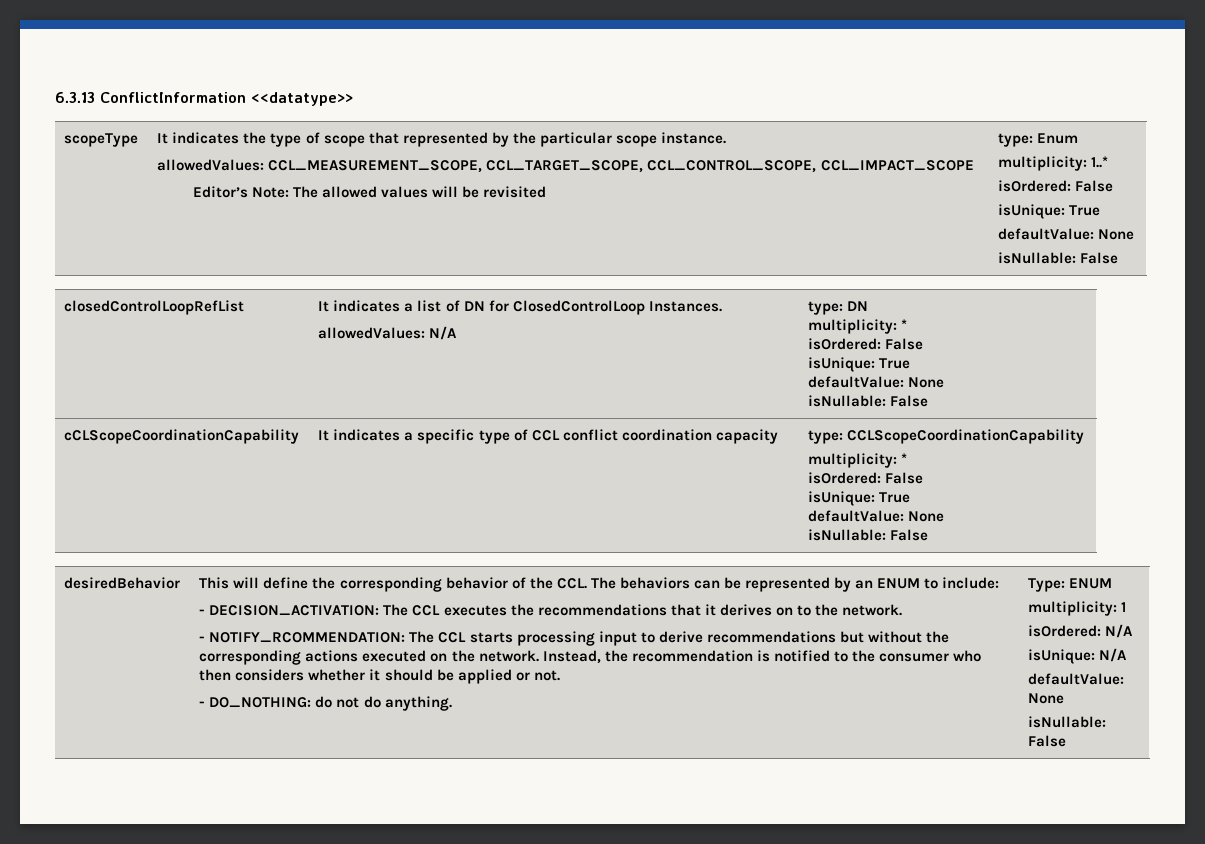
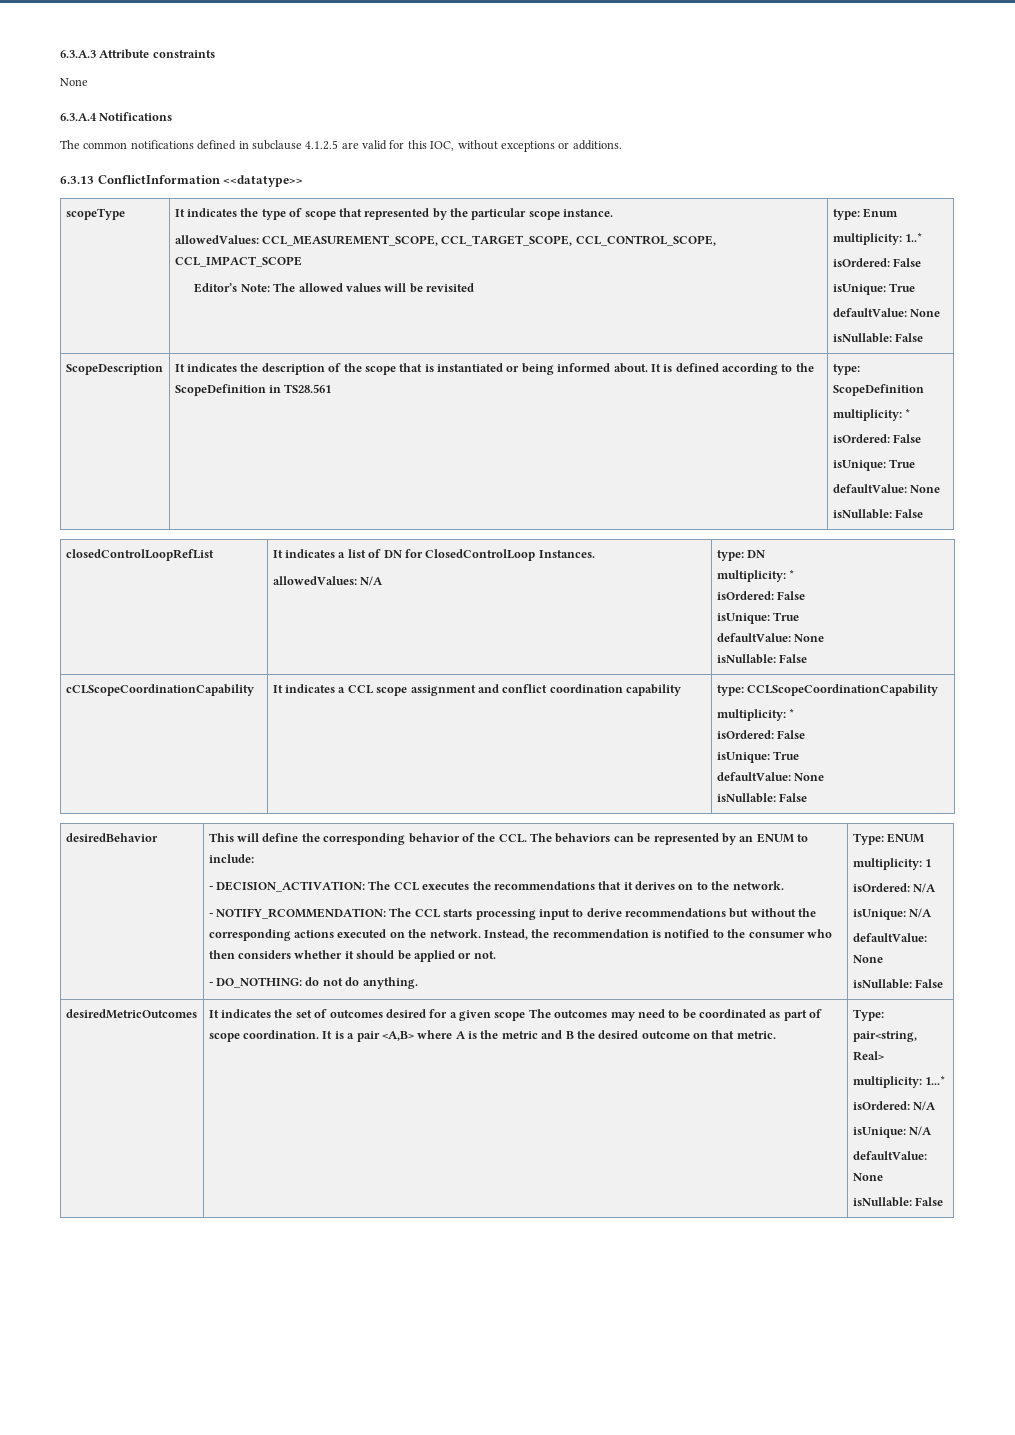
(55, 97) none -> [60,49,215,59] [60,78,88,86] [60,112,173,121] [60,140,622,152] 6.3.A.3 Attribute constraints // None // 6.3.A.4 Notifications // The common notifications defined in subclause 4.1.2.5 are valid for this IOC, without exceptions or additions. //
(1119, 258) none -> [65,364,163,375] [174,363,814,375] [174,384,332,396] [832,364,860,375] [832,384,924,396] [832,409,911,421] [832,434,922,443] [832,459,916,471] [832,484,941,493] [832,509,924,519] // ScopeDescription | It indicates the description of the scope that is instantiated or being informed about. It is defined according to the ScopeDefinition in TS28.561 | type: ScopeDefinition // multiplicity: * // isOrdered: False // isUnique: True // defaultValue: None // isNullable: False
[417,429,560,444] specific type of CCL -> [347,684,499,696] CCL scope assignment and
[715,429,778,444] capacity -> [626,684,682,696] capability
(1067, 741) none -> [65,1009,197,1019] [208,1009,823,1021] [208,1030,776,1042] [852,1009,884,1021] [852,1031,917,1042] [852,1051,884,1061] [852,1076,946,1088] [852,1101,937,1111] [852,1126,933,1138] [852,1151,927,1160] [852,1173,883,1181] [852,1197,944,1207] // desiredMetricOutcomes | It indicates the set of outcomes desired for a given scope The outcomes may need to be coordinated as part of scope coordination. It is a pair <A,B> where A is the metric and B the desired outcome on that metric. | Type: pair<string, Real> // multiplicity: 1...* // isOrdered: N/A // isUnique: N/A // defaultValue: None // isNullable: False

